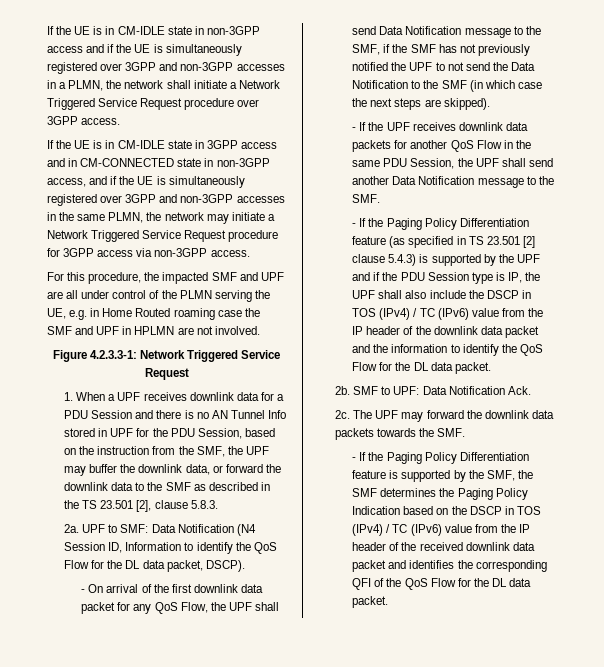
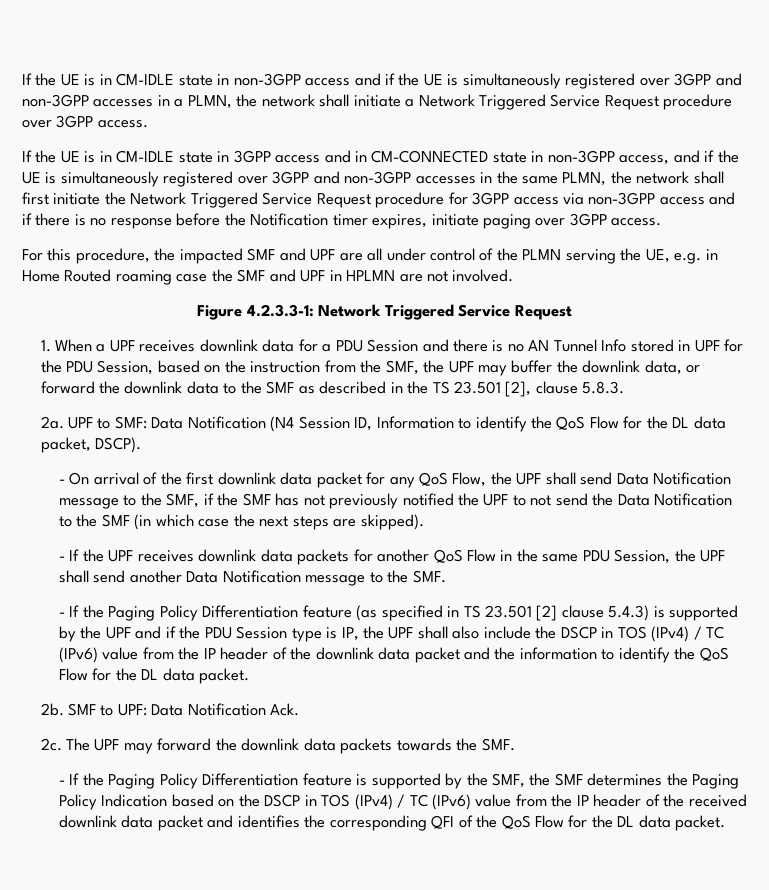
[206,212,275,224] may initiate a -> [693,171,724,184] [22,192,126,205] shall first initiate the
(208, 252) none -> [659,192,736,205] [22,213,607,229] access and if there is no response before the Notification timer expires, initiate paging over 3GPP

